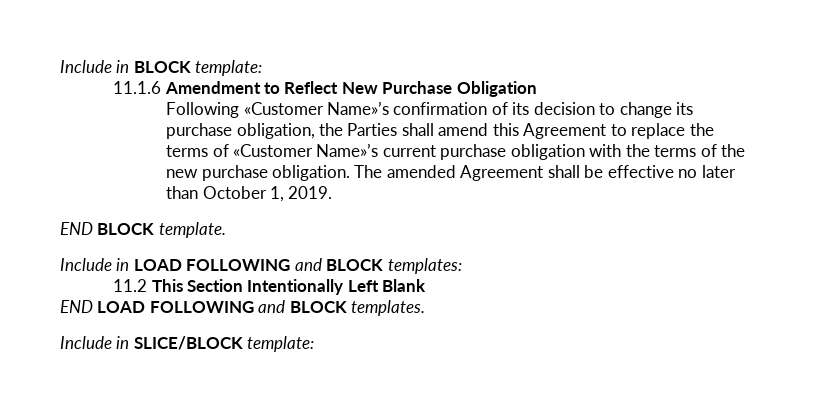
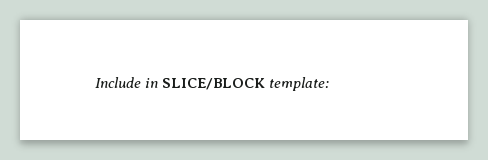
[60,60,263,76] [113,81,537,97] [166,101,694,118] [166,123,714,139] [166,143,746,160] [166,165,736,181] [166,186,333,202] [60,222,226,238] [60,258,462,274] [113,279,427,295] [60,300,426,316] [60,336,130,349] Include in BLOCK template: // 11.1.6 Amendment to Reflect New Purchase Obligation // Following «Customer Name»’s confirmation of its decision to change its purchase obligation, the Parties shall amend this Agreement to replace the terms of «Customer Name»’s current purchase obligation with the terms of the new purchase obligation. The amended Agreement shall be effective no later than October 1, 2019. // END BLOCK template. // Include in LOAD FOLLOWING and BLOCK templates: // 11.2 This Section Intentionally Left Blank // END LOAD FOLLOWING and BLOCK templates. // Include in -> [95,77,159,88] Include in

